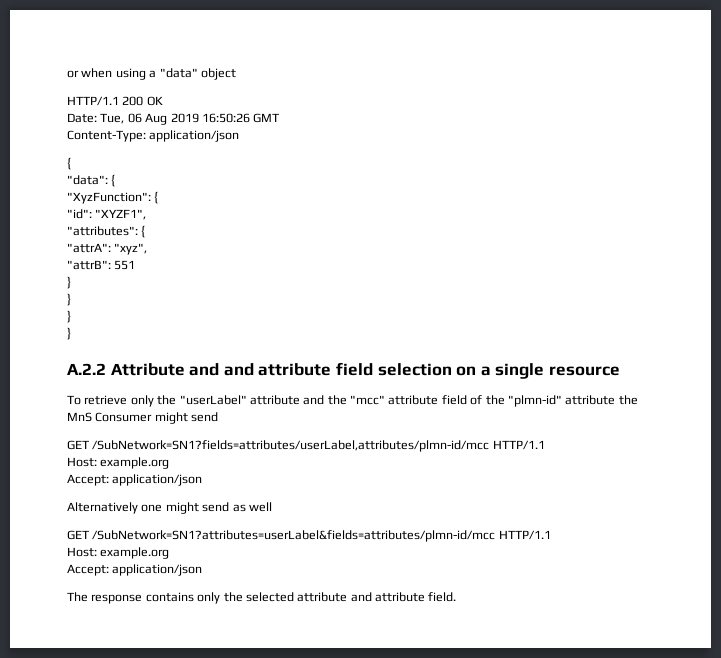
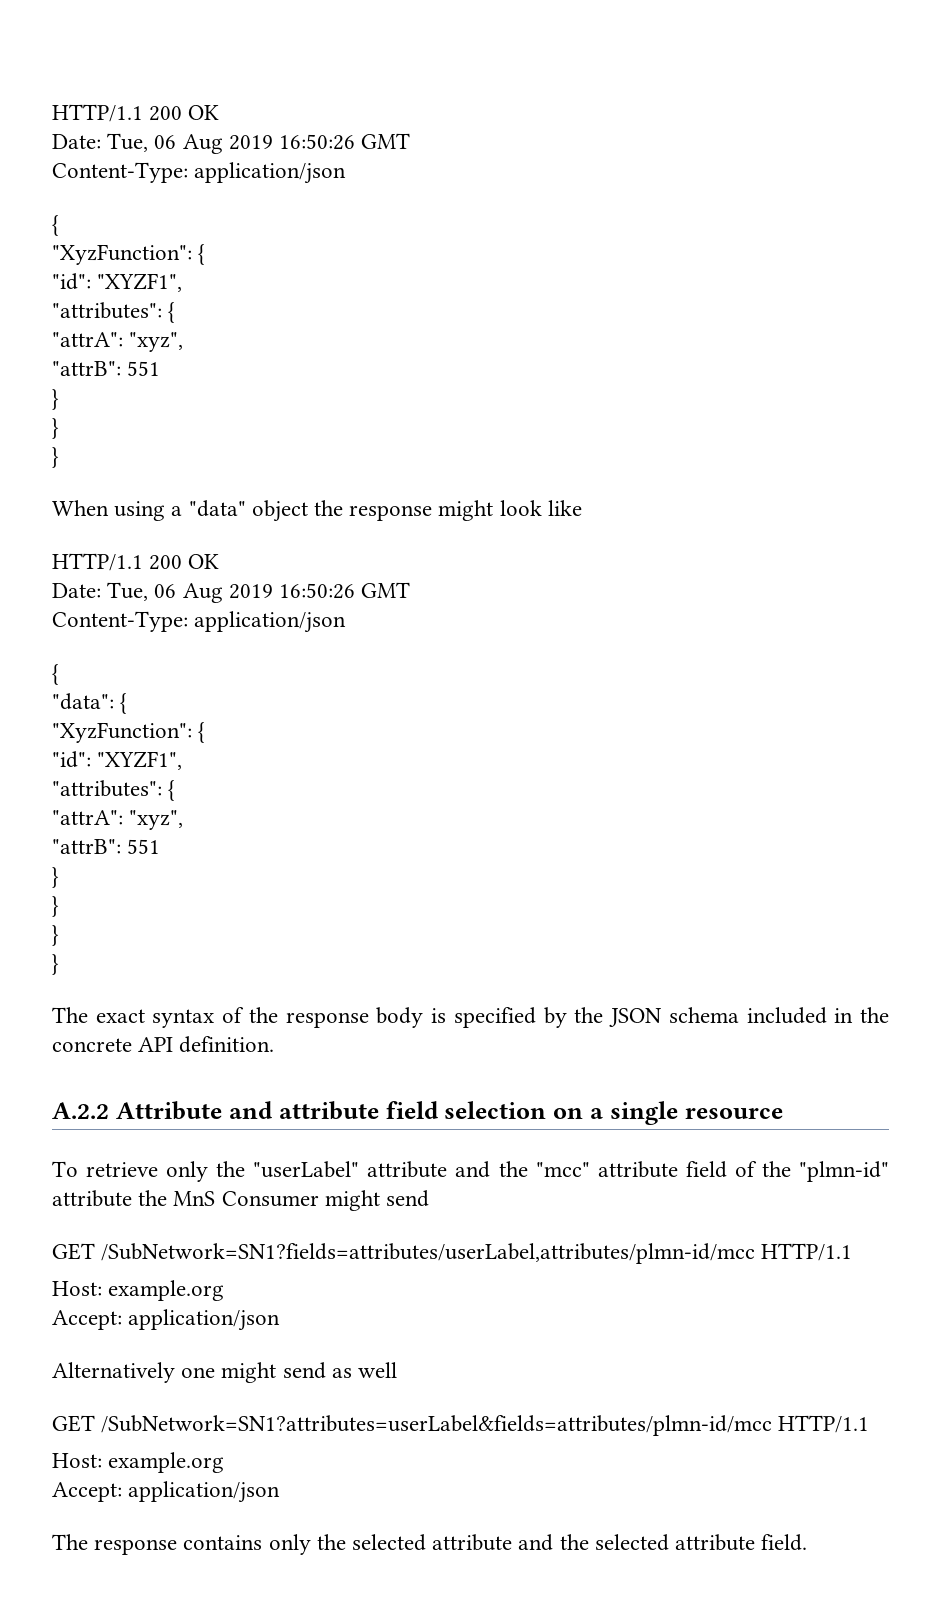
[67,68,113,78] or when -> [52,104,220,122] [52,133,411,154] [52,162,347,184] [52,215,59,236] [52,244,206,265] [52,273,183,292] [52,302,176,323] [52,332,184,352] [52,361,161,376] [52,389,59,410] [52,418,59,439] [52,447,59,468] [52,500,109,516] HTTP/1.1 200 OK // Date: Tue, 06 Aug 2019 16:50:26 GMT // Content-Type: application/json // { // "XyzFunction": { // "id": "XYZF1", // "attributes": { // "attrA": "xyz", // "attrB": 551 // } // } // } // When
(236, 74) none -> [314,500,582,521] the response might look like
(71, 333) none -> [52,1007,890,1028] [52,1036,275,1053] // The exact syntax of the response body is specified by the JSON schema included in the concrete API definition.
[223,363,254,376] and -> (273, 1110) none
(372, 597) none -> [559,1534,669,1551] the selected

